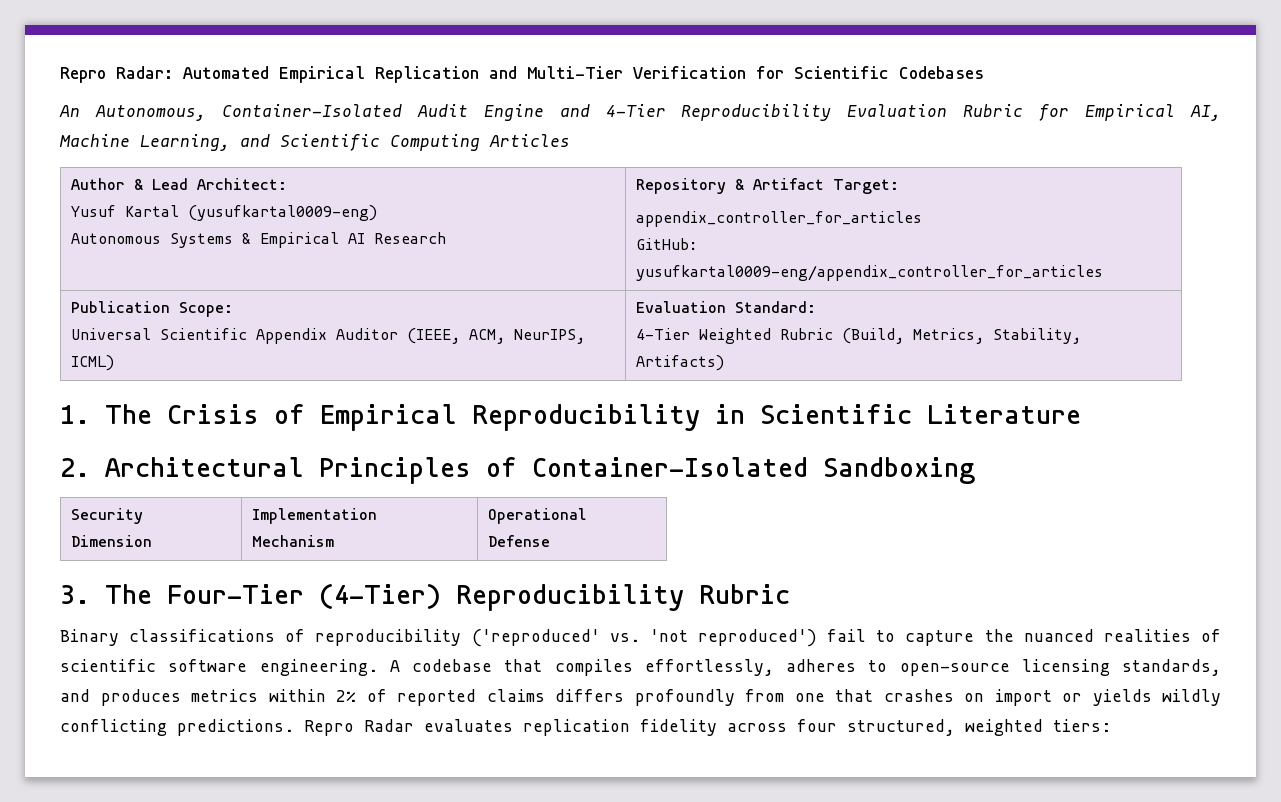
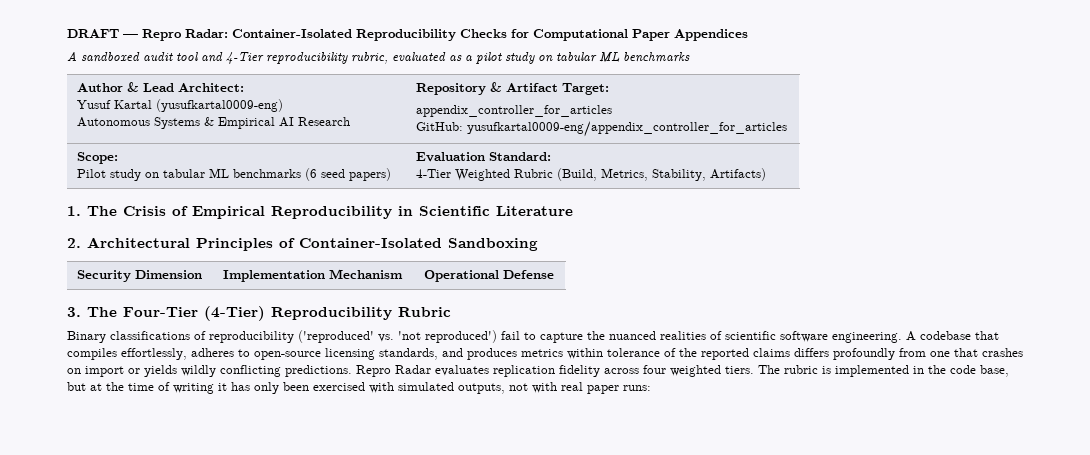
[60,66,984,83] [59,104,1221,121] [59,134,570,151] Repro Radar: Automated Empirical Replication and Multi-Tier Verification for Scientific Codebases // An Autonomous, Container-Isolated Audit Engine and 4-Tier Reproducibility Evaluation Rubric for Empirical AI, Machine Learning, and Scientific Computing Articles -> [67,29,748,41] [67,51,690,64] DRAFT — Repro Radar: Container-Isolated Reproducibility Checks for Computational Paper Appendices // A sandboxed audit tool and 4-Tier reproducibility rubric, evaluated as a pilot study on tabular ML benchmarks
[71,301,171,313] Publication -> (788, 129) none
[71,328,586,344] [71,355,115,371] Universal Scientific Appendix Auditor (IEEE, ACM, NeurIPS, ICML) -> [77,168,392,181] Pilot study on tabular ML benchmarks (6 seed papers)
[336,689,387,702] 2% of -> [607,348,697,357] tolerance of the
[847,719,1111,736] structured, weighted tiers: -> [670,365,1009,377] [67,382,651,394] weighted tiers. The rubric is implemented in the code base, but at the time of writing it has only been exercised with simulated outputs, not with real paper runs:

